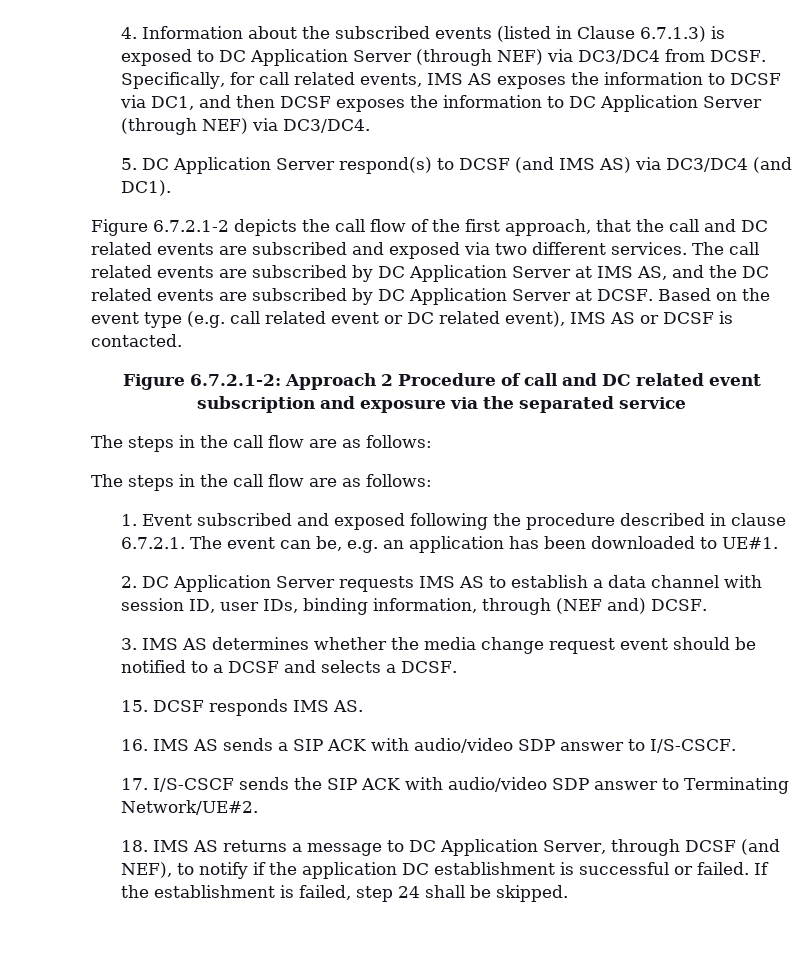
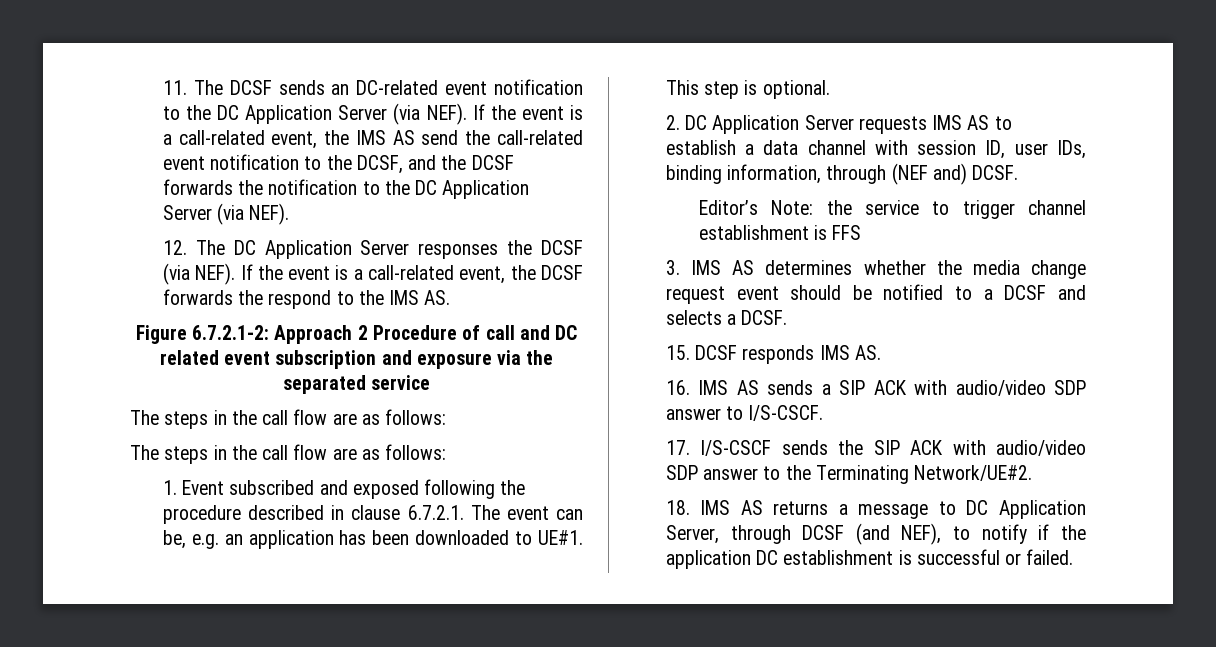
[120,26,725,42] [120,49,766,66] [120,72,781,89] [119,95,762,112] [120,118,370,135] [120,157,792,174] [120,180,171,196] [91,219,768,236] [91,242,759,259] [91,265,769,282] [91,288,770,305] [91,311,733,328] [91,334,182,347] 4. Information about the subscribed events (listed in Clause 6.7.1.3) is exposed to DC Application Server (through NEF) via DC3/DC4 from DCSF. Specifically, for call related events, IMS AS exposes the information to DCSF via DC1, and then DCSF exposes the information to DC Application Server (through NEF) via DC3/DC4. // 5. DC Application Server respond(s) to DCSF (and IMS AS) via DC3/DC4 (and DC1). // Figure 6.7.2.1-2 depicts the call flow of the first approach, that the call and DC related events are subscribed and exposed via two different services. The call related events are subscribed by DC Application Server at IMS AS, and the DC related events are subscribed by DC Application Server at DCSF. Based on the event type (e.g. call related event or DC related event), IMS AS or DCSF is contacted. -> [162,79,583,95] [162,103,584,125] [162,130,583,149] [162,154,514,174] [162,179,530,199] [162,203,290,225] [162,240,583,259] [162,263,583,285] [162,289,451,309] 11. The DCSF sends an DC-related event notification to the DC Application Server (via NEF). If the event is a call-related event, the IMS AS send the call-related event notification to the DCSF, and the DCSF forwards the notification to the DC Application Server (via NEF). // 12. The DC Application Server responses the DCSF (via NEF). If the event is a call-related event, the DCSF forwards the respond to the IMS AS.
(778, 543) none -> [665,80,830,99] This step is optional.
(707, 605) none -> [698,200,1086,219] [698,225,862,240] // Editor’s Note: the service to trigger channel establishment is FFS
(679, 784) none -> [785,465,811,480] the
[753,862,769,875] [120,885,568,902] If the establishment is failed, step 24 shall be skipped. -> (1074, 557) none

